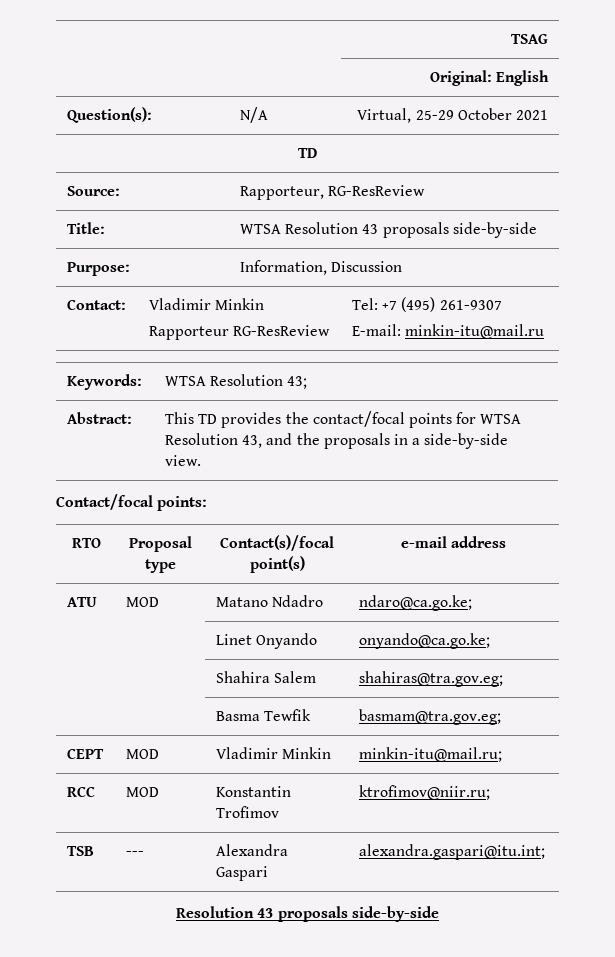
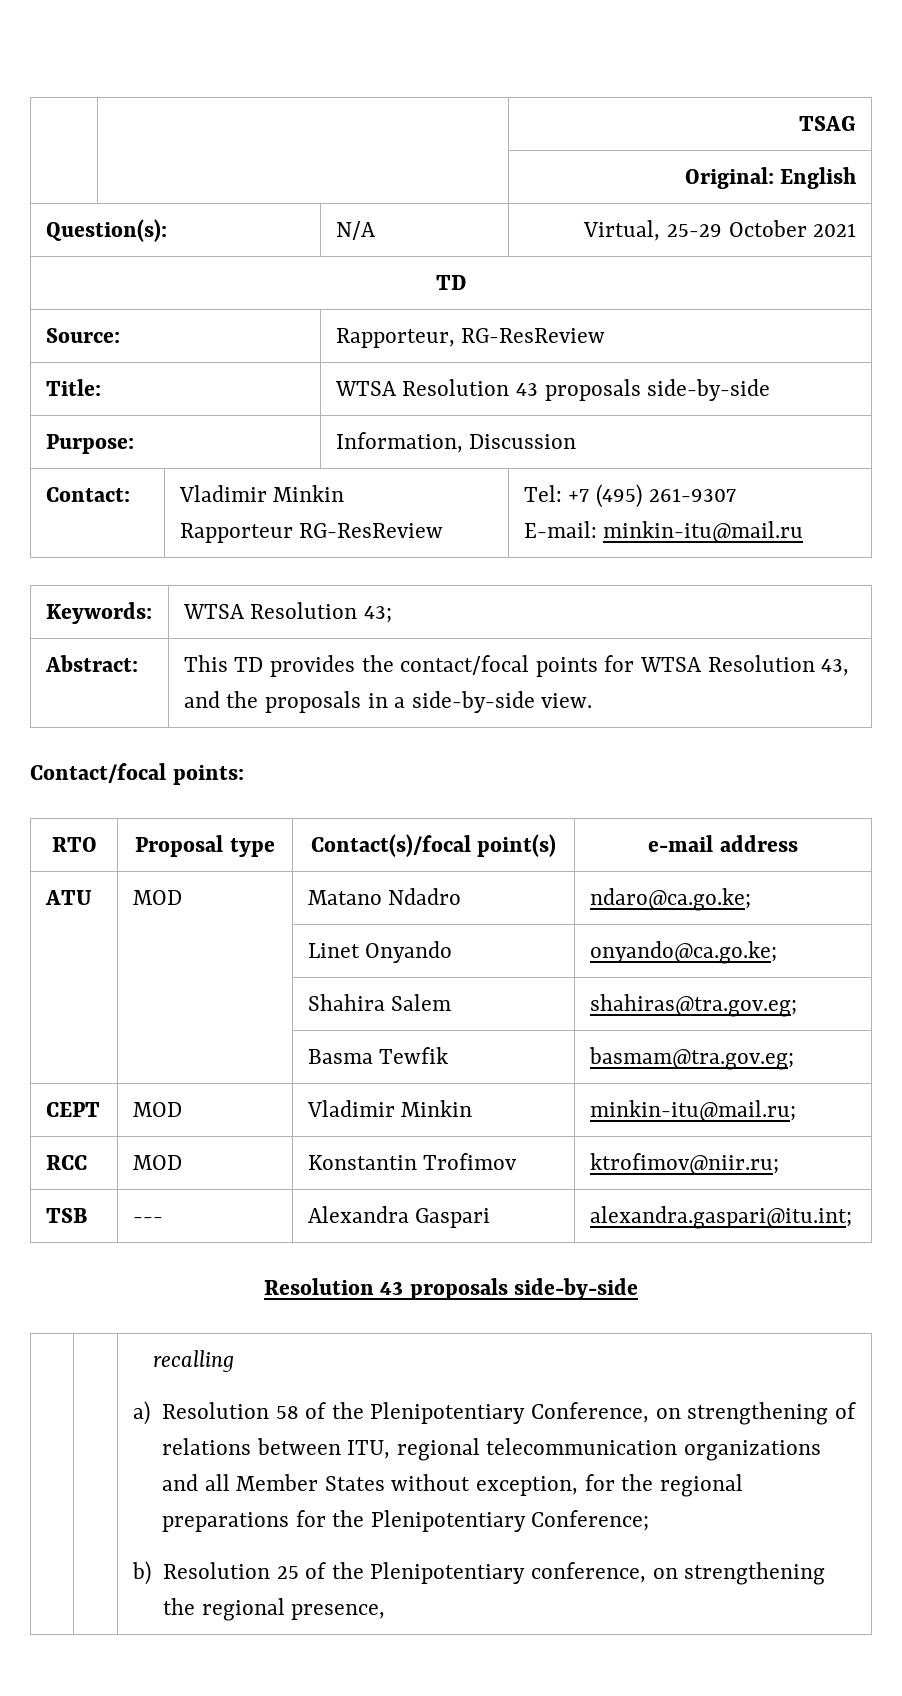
(439, 914) none -> [153,1350,235,1372] [132,1401,856,1425] [161,1438,822,1461] [161,1474,743,1497] [161,1510,650,1532] [131,1561,826,1585] [162,1598,386,1621] // | | recalling // a) Resolution 58 of the Plenipotentiary Conference, on strengthening of relations between ITU, regional telecommunication organizations and all Member States without exception, for the regional preparations for the Plenipotentiary Conference; // b) Resolution 25 of the Plenipotentiary conference, on strengthening the regional presence,

